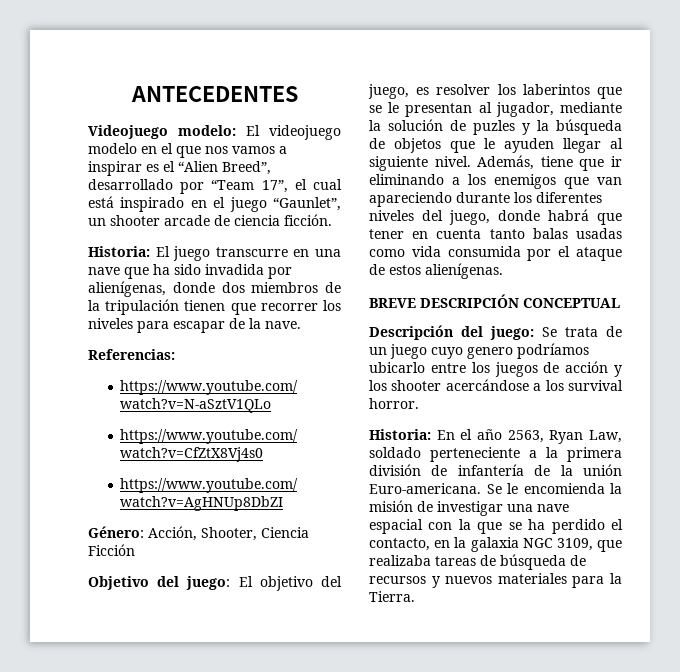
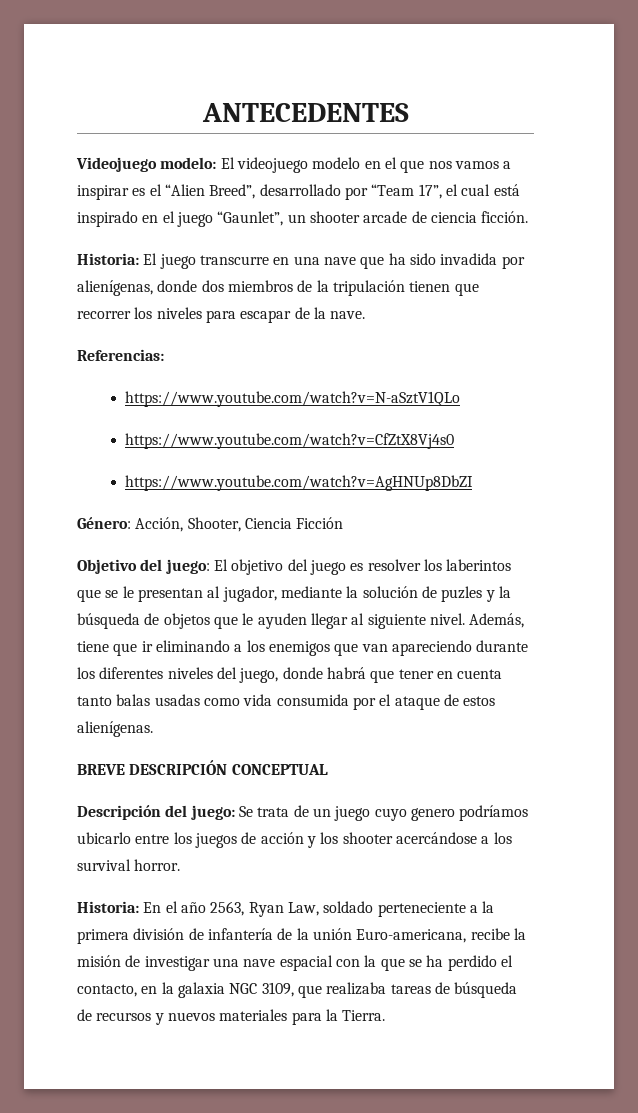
[368,84,409,99] juego, -> [309,560,346,575] juego
[369,483,605,494] Euro-americana. Se le encomienda -> [356,928,510,943] Euro-americana, recibe

